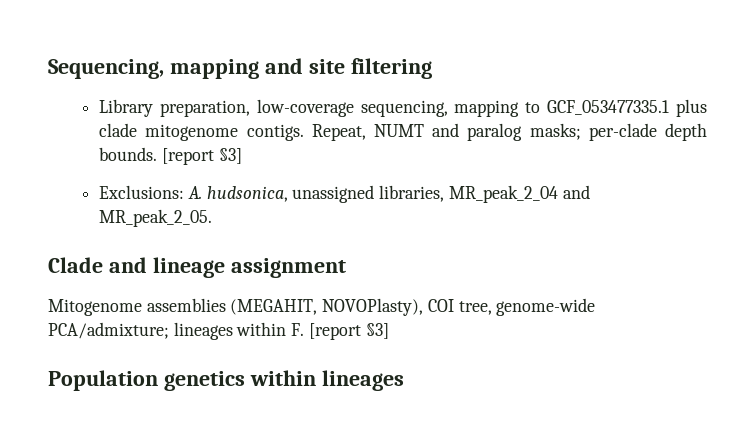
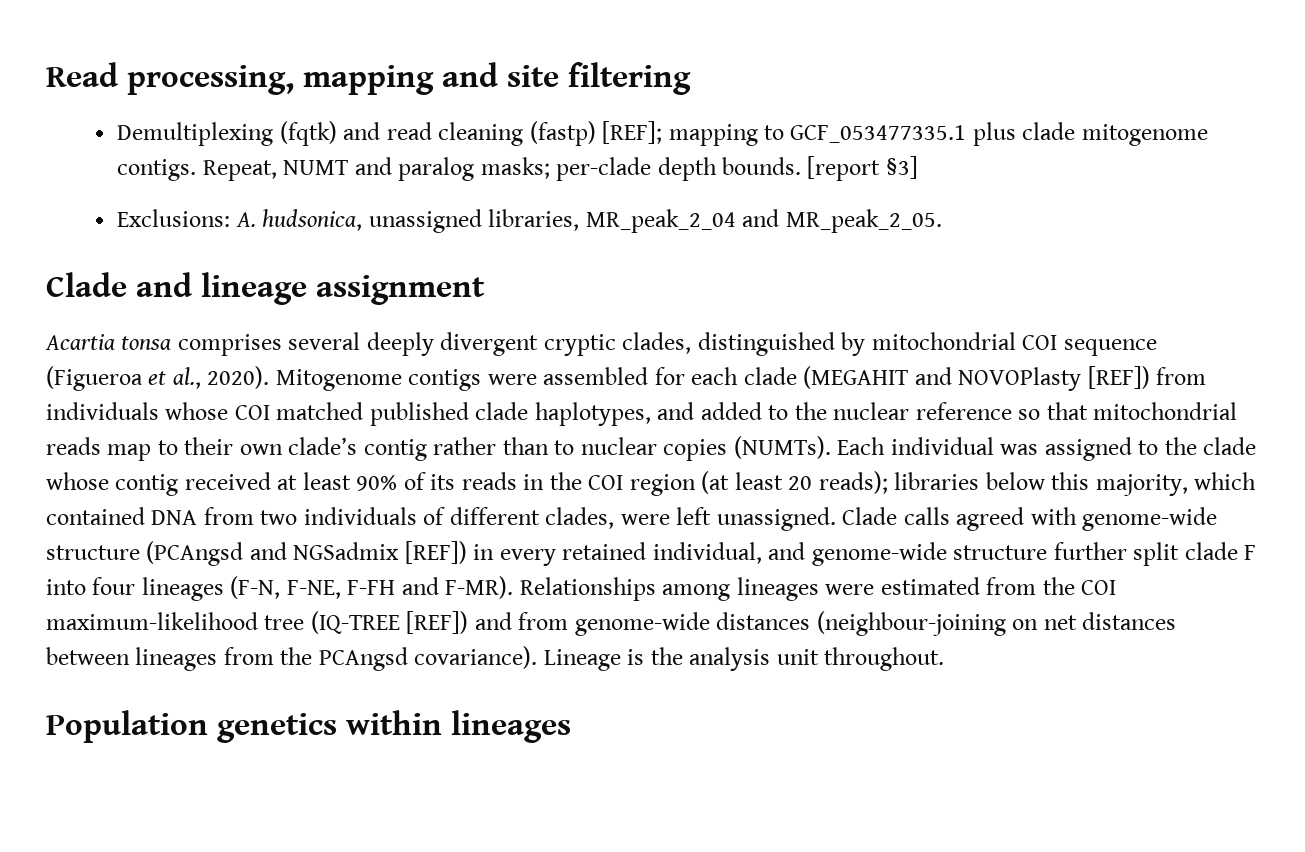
[48,59,164,79] Sequencing, -> [46,62,294,95] Read processing,
[99,99,448,117] Library preparation, low-coverage sequencing, -> [117,121,663,146] Demultiplexing (fqtk) and read cleaning (fastp) [REF];
[48,298,596,316] [48,322,389,340] Mitogenome assemblies (MEGAHIT, NOVOPlasty), COI tree, genome-wide PCA/admixture; lineages within F. [report §3] -> [45,332,1157,356] [46,366,1207,391] [46,402,1238,426] [46,436,1257,461] [46,471,1257,496] [46,507,1218,531] [46,541,1257,566] [46,576,1117,601] [46,611,1177,636] [46,646,945,671] Acartia tonsa comprises several deeply divergent cryptic clades, distinguished by mitochondrial COI sequence (Figueroa et al., 2020). Mitogenome contigs were assembled for each clade (MEGAHIT and NOVOPlasty [REF]) from individuals whose COI matched published clade haplotypes, and added to the nuclear reference so that mitochondrial reads map to their own clade’s contig rather than to nuclear copies (NUMTs). Each individual was assigned to the clade whose contig received at least 90% of its reads in the COI region (at least 20 reads); libraries below this majority, which contained DNA from two individuals of different clades, were left unassigned. Clade calls agreed with genome-wide structure (PCAngsd and NGSadmix [REF]) in every retained individual, and genome-wide structure further split clade F into four lineages (F-N, F-NE, F-FH and F-MR). Relationships among lineages were estimated from the COI maximum-likelihood tree (IQ-TREE [REF]) and from genome-wide distances (neighbour-joining on net distances between lineages from the PCAngsd covariance). Lineage is the analysis unit throughout.

